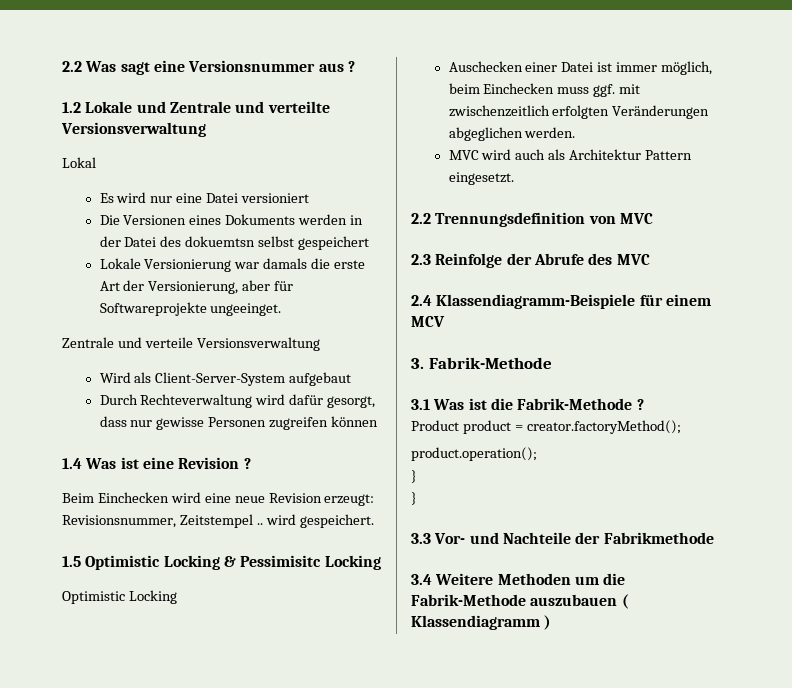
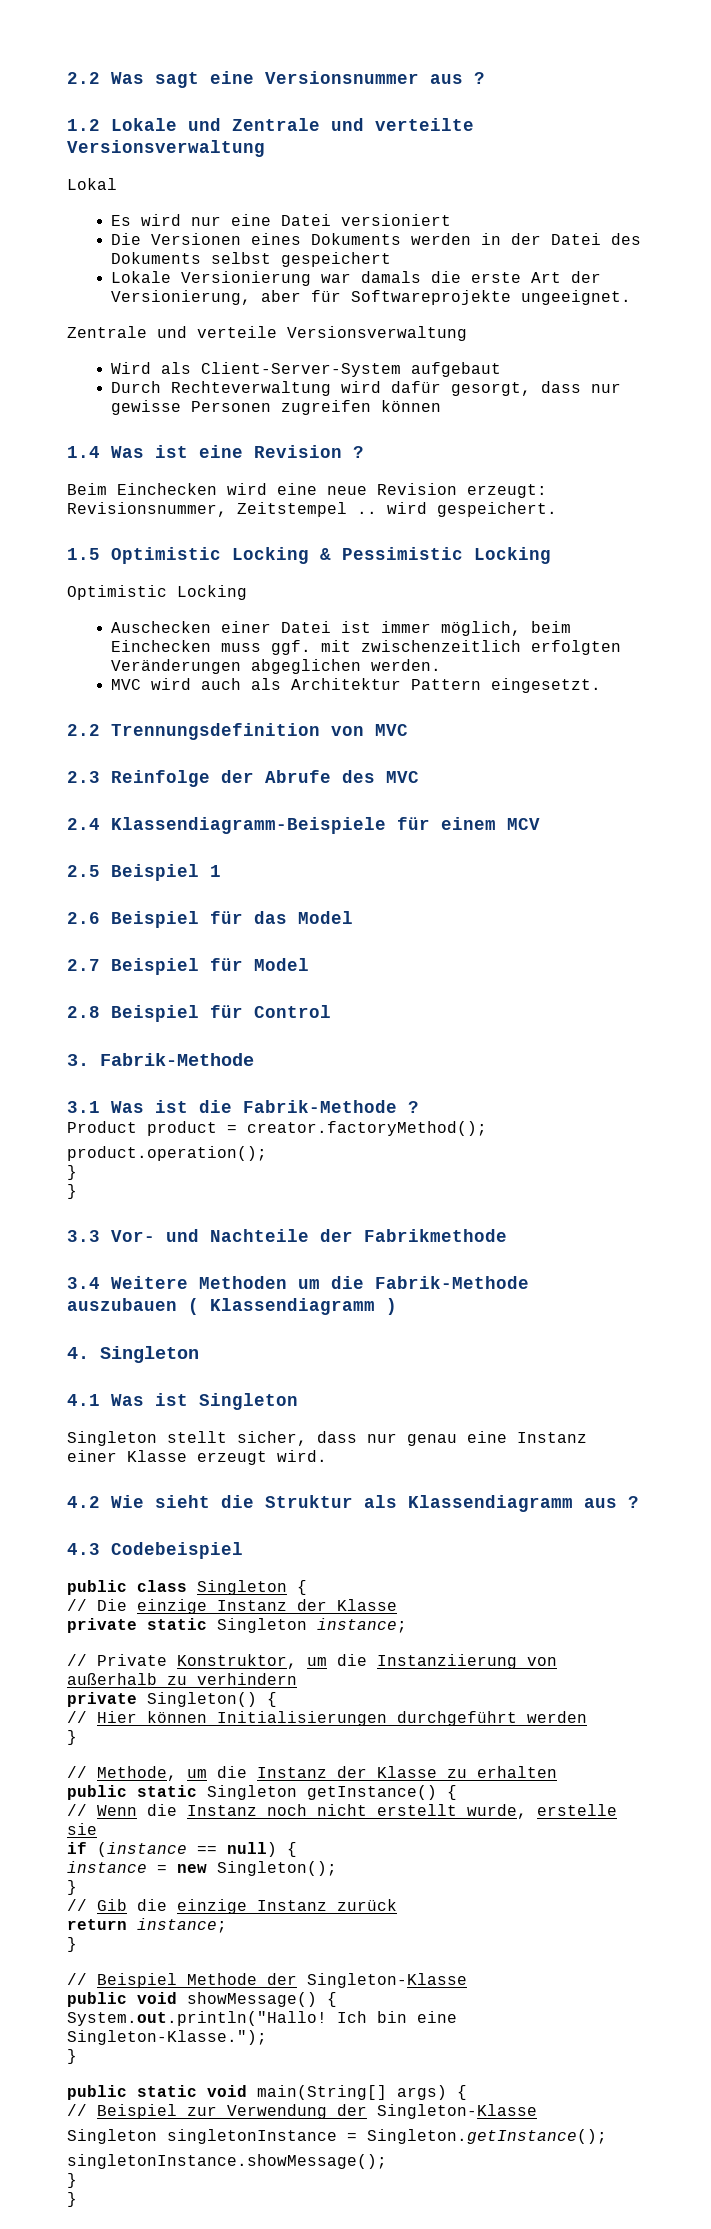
[185,236,256,247] dokuemtsn -> [111,252,202,264] Dokuments
[210,303,282,316] ungeeinget. -> [521,290,632,305] ungeeignet.
[240,555,322,567] Pessimisitc -> [342,547,463,560] Pessimistic
(445, 321) none -> [67,864,221,881] [67,911,353,928] [67,958,309,975] [67,1005,331,1022] // 2.5 Beispiel 1 // 2.6 Beispiel für das Model // 2.7 Beispiel für Model // 2.8 Beispiel für Control
(552, 622) none -> [67,1346,199,1363] [67,1393,298,1410] [67,1431,587,1446] [67,1450,327,1465] [67,1495,639,1512] [67,1542,243,1559] [67,1580,307,1595] [67,1599,397,1614] [67,1618,407,1633] [67,1654,557,1669] [67,1673,297,1685] [67,1692,277,1707] [67,1711,587,1726] [67,1730,77,1745] [67,1766,557,1781] [67,1785,457,1800] [67,1804,617,1819] [67,1823,97,1835] [67,1842,297,1857] [67,1861,337,1876] [67,1880,77,1895] [67,1899,397,1914] [67,1918,227,1933] [67,1937,77,1952] [67,1973,467,1988] [67,1992,337,2007] [67,2011,457,2026] [67,2030,267,2045] [67,2049,77,2064] [67,2085,467,2100] [67,2104,537,2119] [67,2129,607,2144] [67,2154,387,2169] [67,2173,77,2188] [67,2192,77,2207] // 4. Singleton // 4.1 Was ist Singleton // Singleton stellt sicher, dass nur genau eine Instanz einer Klasse erzeugt wird. // 4.2 Wie sieht die Struktur als Klassendiagramm aus ? // 4.3 Codebeispiel // public class Singleton { // // Die einzige Instanz der Klasse // private static Singleton instance; // // Private Konstruktor, um die Instanziierung von außerhalb zu verhindern // private Singleton() { // // Hier können Initialisierungen durchgeführt werden // } // // Methode, um die Instanz der Klasse zu erhalten // public static Singleton getInstance() { // // Wenn die Instanz noch nicht erstellt wurde, erstelle sie // if (instance == null) { // instance = new Singleton(); // } // // Gib die einzige Instanz zurück // return instance; // } // // Beispiel Methode der Singleton-Klasse // public void showMessage() { // System.out.println("Hallo! Ich bin eine Singleton-Klasse."); // } // public static void main(String[] args) { // // Beispiel zur Verwendung der Singleton-Klasse // Singleton singletonInstance = Singleton.getInstance(); // singletonInstance.showMessage(); // } // }

